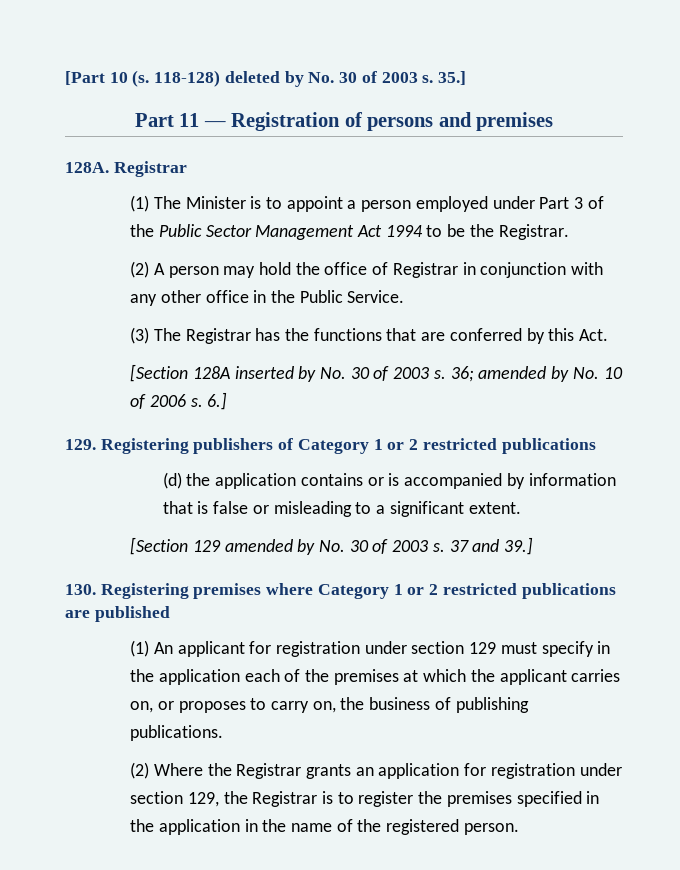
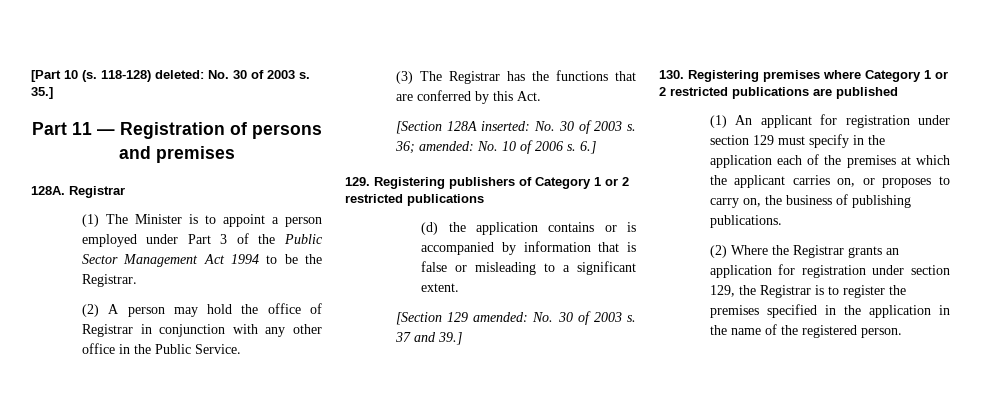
[224,71,304,87] deleted by -> [155,70,204,79] deleted:
[234,366,317,382] inserted by -> [481,121,531,131] inserted:
[478,366,570,382] amended by -> [418,141,474,151] amended:
[224,539,316,555] amended by -> [473,312,529,322] amended:

